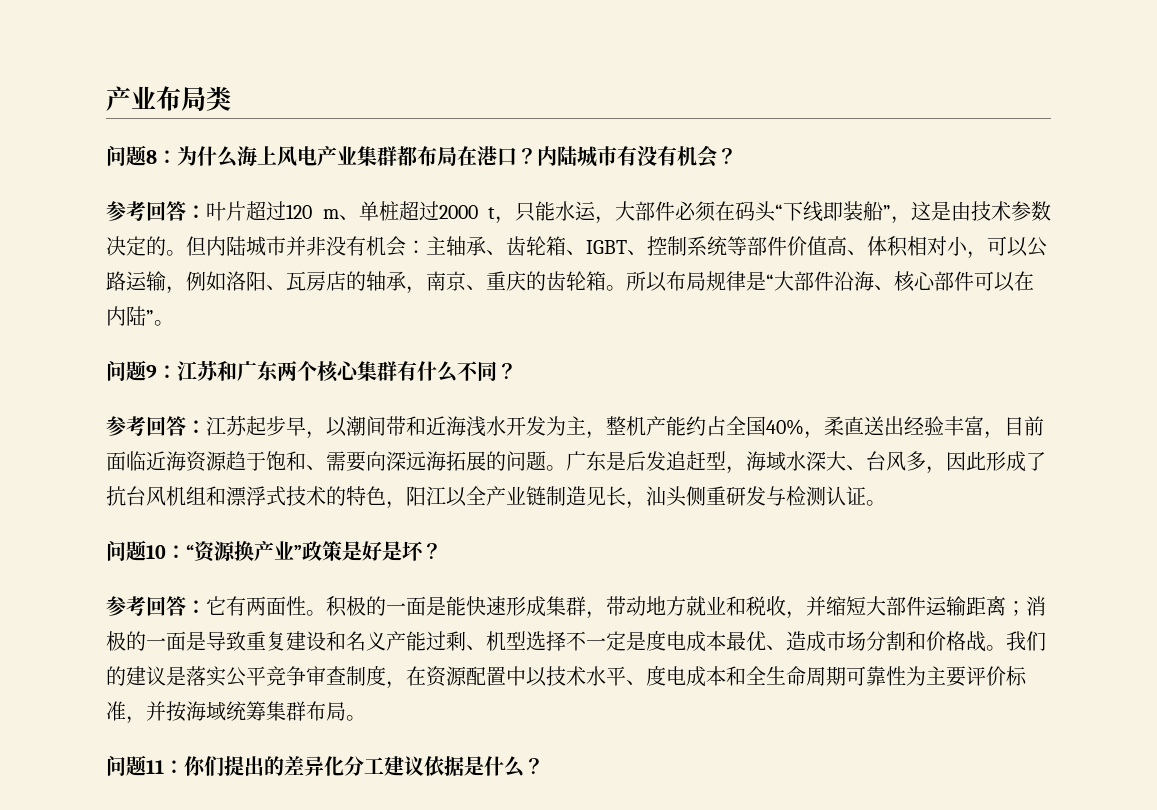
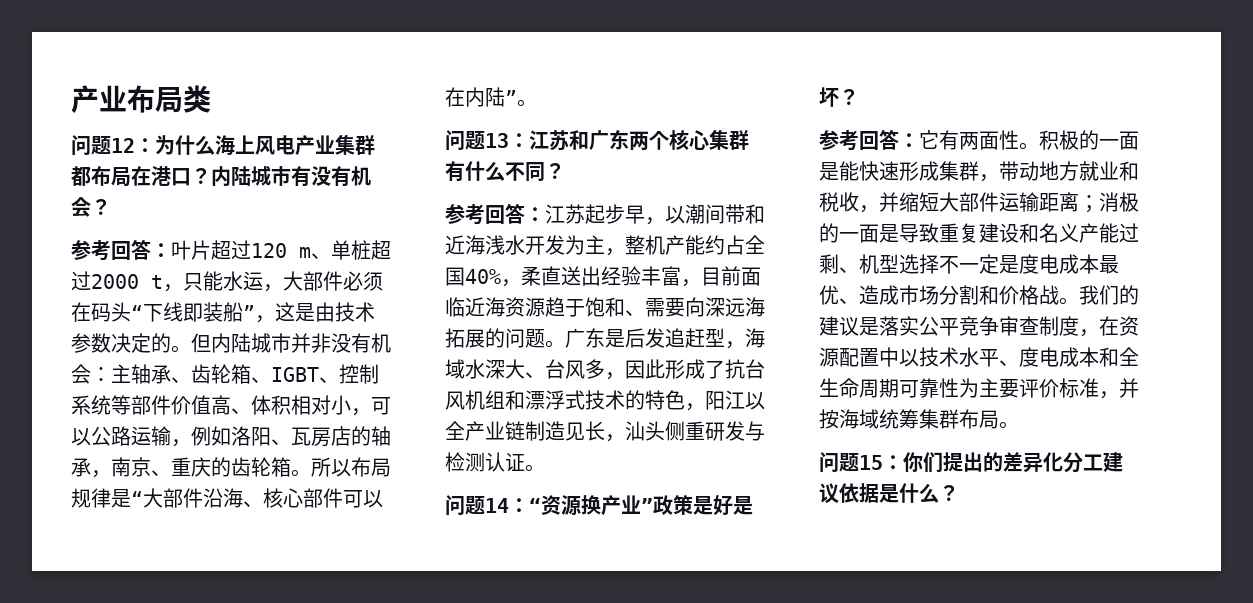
[146,150,157,164] 8 -> [111,138,135,153] 12
[146,365,157,379] 9 -> [485,133,509,148] 13
[146,545,166,559] 10 -> [485,498,509,513] 14
[146,760,164,774] 11 -> [859,455,883,470] 15

